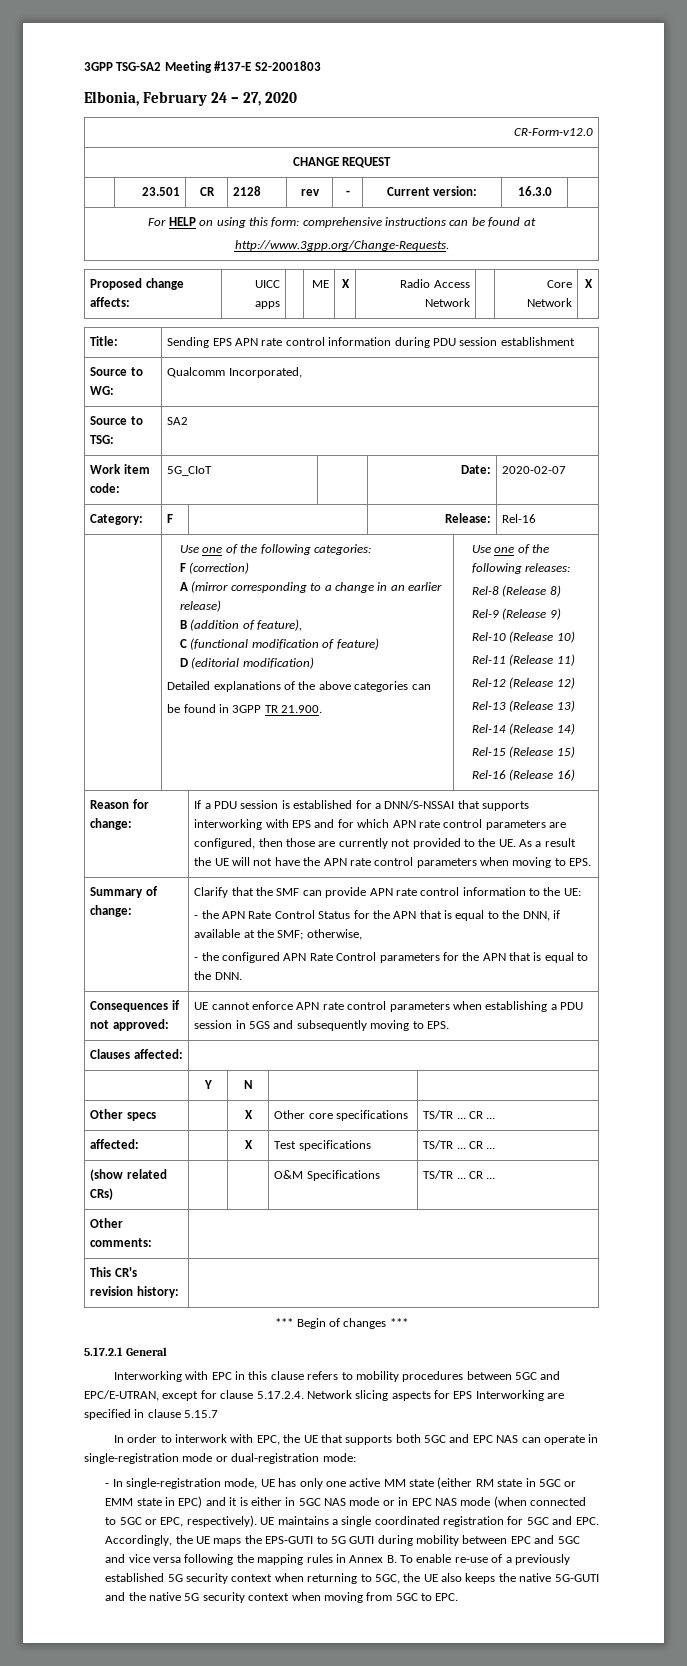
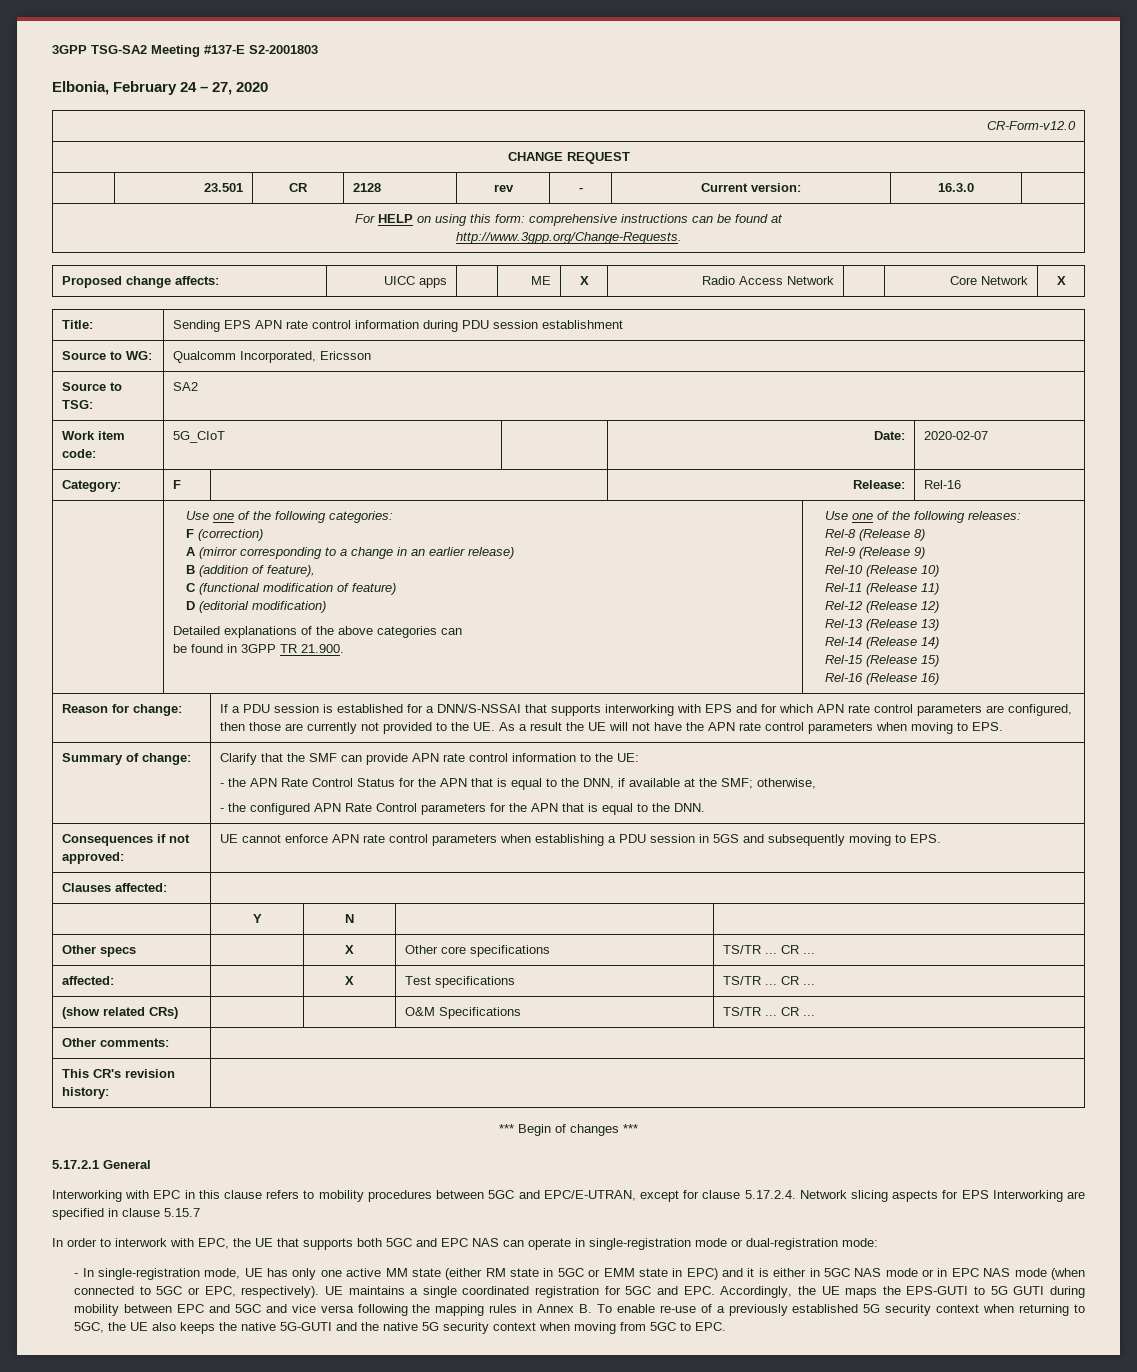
(302, 372) none -> [320,351,372,360] Ericsson

